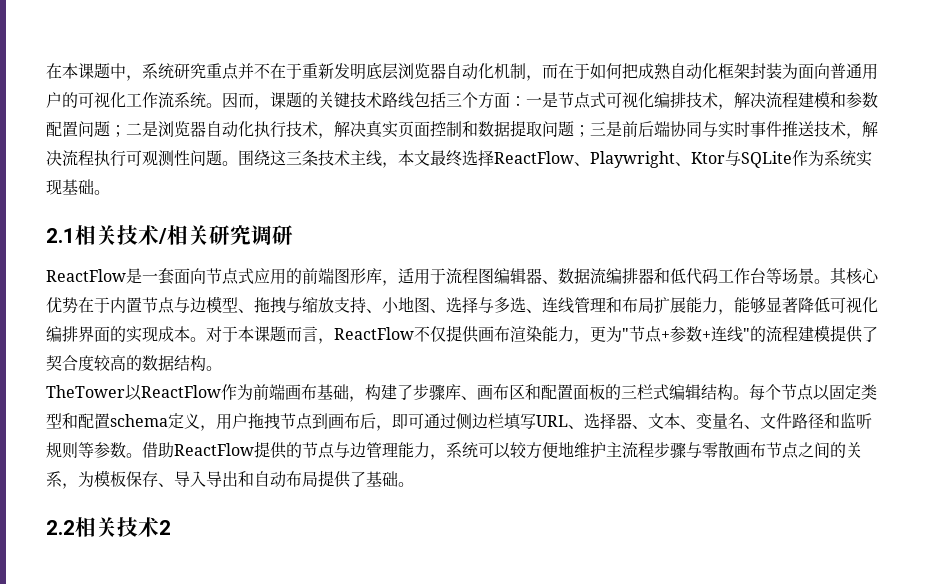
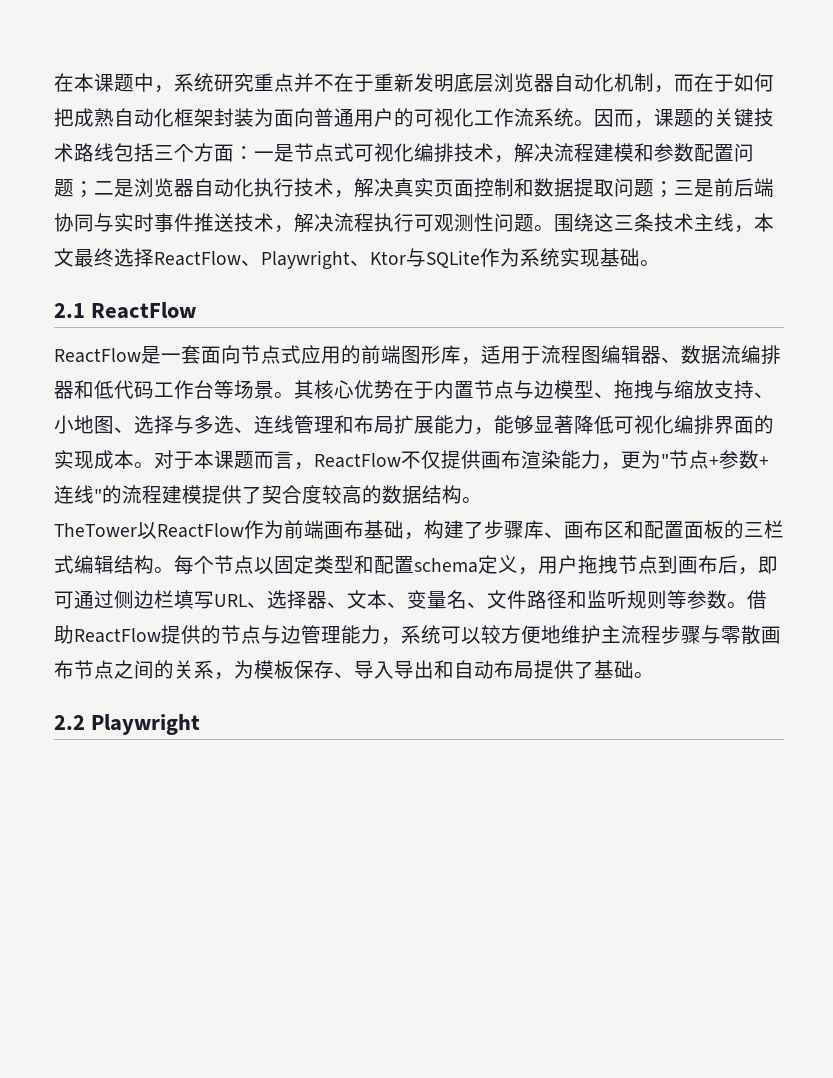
[75,225,293,245] 相关技术/相关研究调研 -> [91,302,197,319] ReactFlow
[75,517,171,537] 相关技术2 -> [91,714,201,735] Playwright

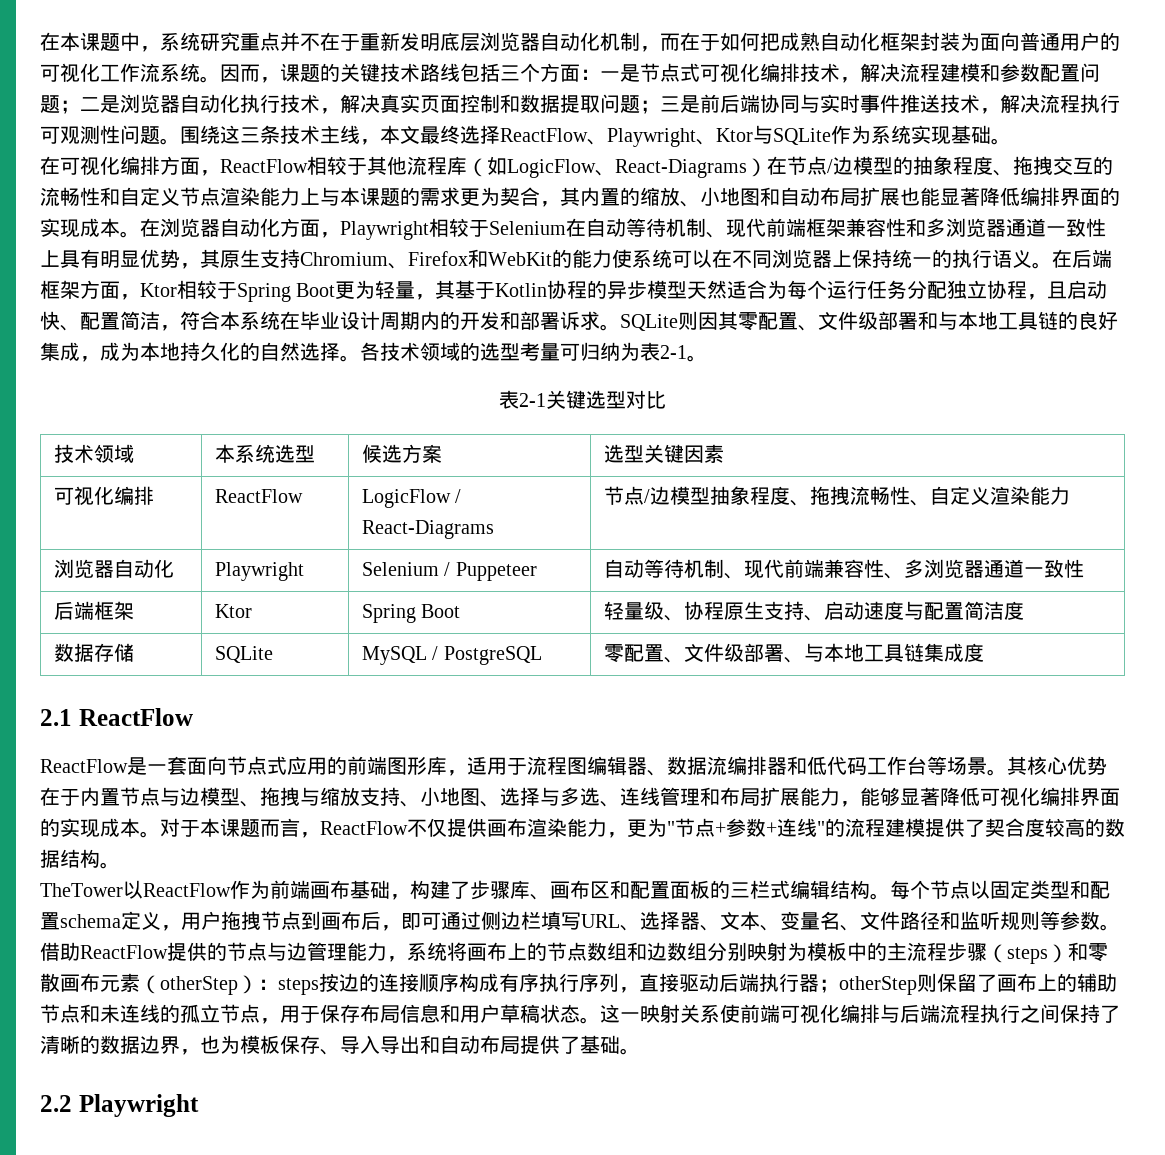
(660, 263) none -> [40,156,1113,178] [40,187,1120,207] [40,218,1106,240] [40,249,1112,269] [40,280,1108,302] [40,311,1118,331] [40,342,707,362] [499,390,666,409] [53,444,134,463] [214,444,315,463] [361,444,442,463] [603,444,724,463] [53,486,154,506] [214,489,303,503] [361,489,462,508] [361,520,494,539] [603,486,1070,506] [53,559,174,578] [214,562,304,581] [361,562,537,581] [603,559,1084,579] [53,601,134,620] [214,604,252,618] [361,604,461,623] [603,601,1024,621] [53,643,134,662] [214,646,273,663] [361,646,542,665] [603,643,984,663] // 在可视化编排方面，ReactFlow相较于其他流程库（如LogicFlow、React-Diagrams）在节点/边模型的抽象程度、拖拽交互的流畅性和自定义节点渲染能力上与本课题的需求更为契合，其内置的缩放、小地图和自动布局扩展也能显著降低编排界面的实现成本。在浏览器自动化方面，Playwright相较于Selenium在自动等待机制、现代前端框架兼容性和多浏览器通道一致性上具有明显优势，其原生支持Chromium、Firefox和WebKit的能力使系统可以在不同浏览器上保持统一的执行语义。在后端框架方面，Ktor相较于Spring Boot更为轻量，其基于Kotlin协程的异步模型天然适合为每个运行任务分配独立协程，且启动快、配置简洁，符合本系统在毕业设计周期内的开发和部署诉求。SQLite则因其零配置、文件级部署和与本地工具链的良好集成，成为本地持久化的自然选择。各技术领域的选型考量可归纳为表2-1。 // 表2-1关键选型对比 // 技术领域 | 本系统选型 | 候选方案 | 选型关键因素 // 可视化编排 | ReactFlow | LogicFlow / React-Diagrams | 节点/边模型抽象程度、拖拽流畅性、自定义渲染能力 // 浏览器自动化 | Playwright | Selenium / Puppeteer | 自动等待机制、现代前端兼容性、多浏览器通道一致性 // 后端框架 | Ktor | Spring Boot | 轻量级、协程原生支持、启动速度与配置简洁度 // 数据存储 | SQLite | MySQL / PostgreSQL | 零配置、文件级部署、与本地工具链集成度
[441,625,781,645] [54,660,234,680] 可以较方便地维护主流程步骤与零散画布节点之间的关系， -> [447,942,1108,964] [40,973,1117,995] [40,1004,1120,1024] [40,1035,220,1055] 将画布上的节点数组和边数组分别映射为模板中的主流程步骤（steps）和零散画布元素（otherStep）：steps按边的连接顺序构成有序执行序列，直接驱动后端执行器；otherStep则保留了画布上的辅助节点和未连线的孤立节点，用于保存布局信息和用户草稿状态。这一映射关系使前端可视化编排与后端流程执行之间保持了清晰的数据边界，也

